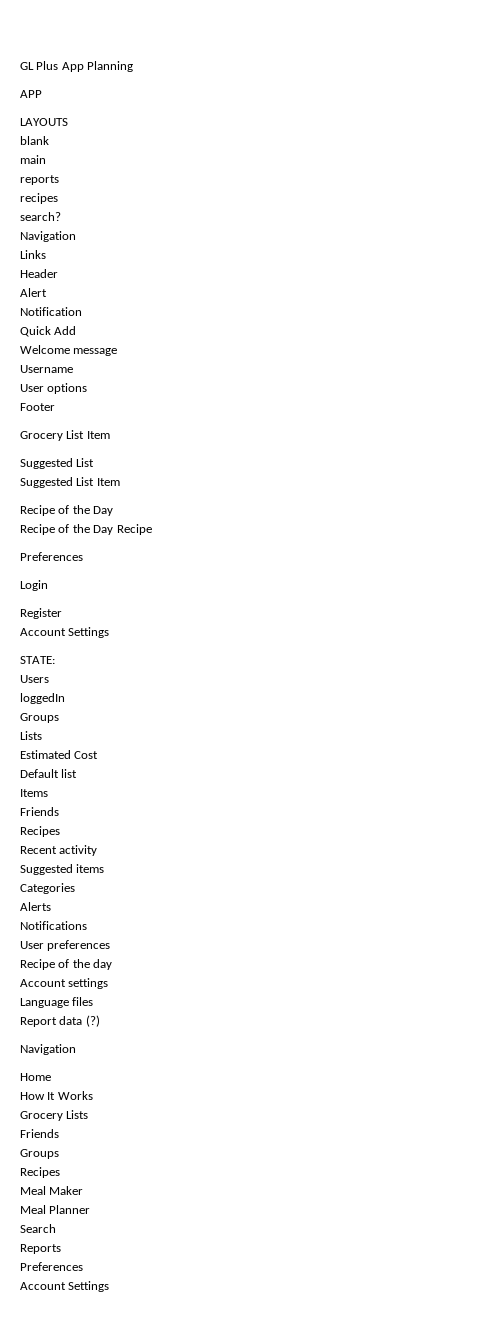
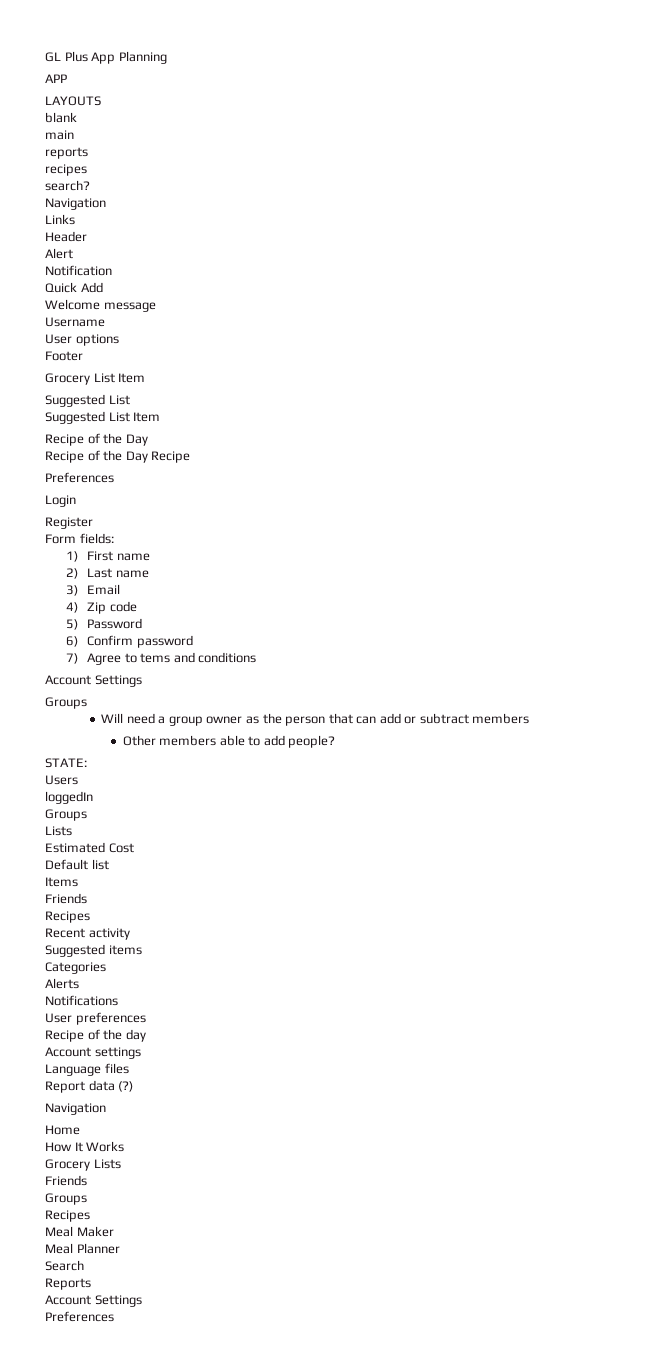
[20,627,110,638] Account Settings -> [45,533,114,544] [66,551,150,562] [66,568,149,579] [66,584,121,596] [66,601,137,614] [66,618,143,630] [66,635,193,648] [66,652,257,665] [45,675,142,687] [45,697,87,709] [101,713,530,726] [122,735,336,748] Form fields: // 1) First name // 2) Last name // 3) Email // 4) Zip code // 5) Password // 6) Confirm password // 7) Agree to tems and conditions // Account Settings // Groups // Will need a group owner as the person that can add or subtract members // Other members able to add people?
[20,1262,83,1271] [20,1281,110,1292] // Preferences // Account Settings -> [45,1295,142,1307] [45,1311,114,1322] // Account Settings // Preferences

